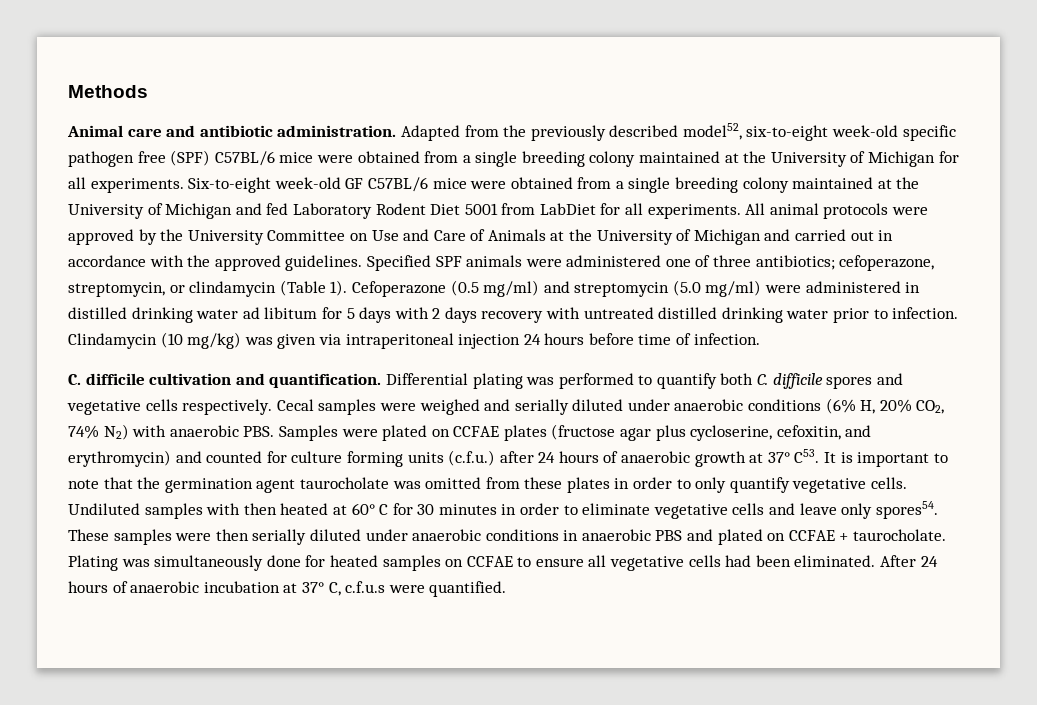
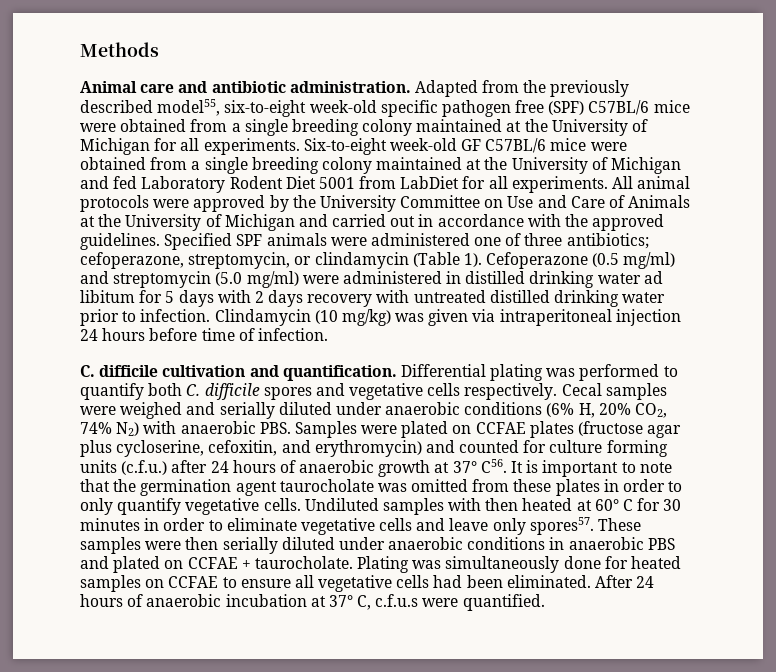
[682,123,742,140] model52, -> [157,99,221,116] model55,
[794,449,820,463] C53. -> [480,459,507,473] C56.
[875,501,938,519] spores54. -> [529,517,594,535] spores57.

